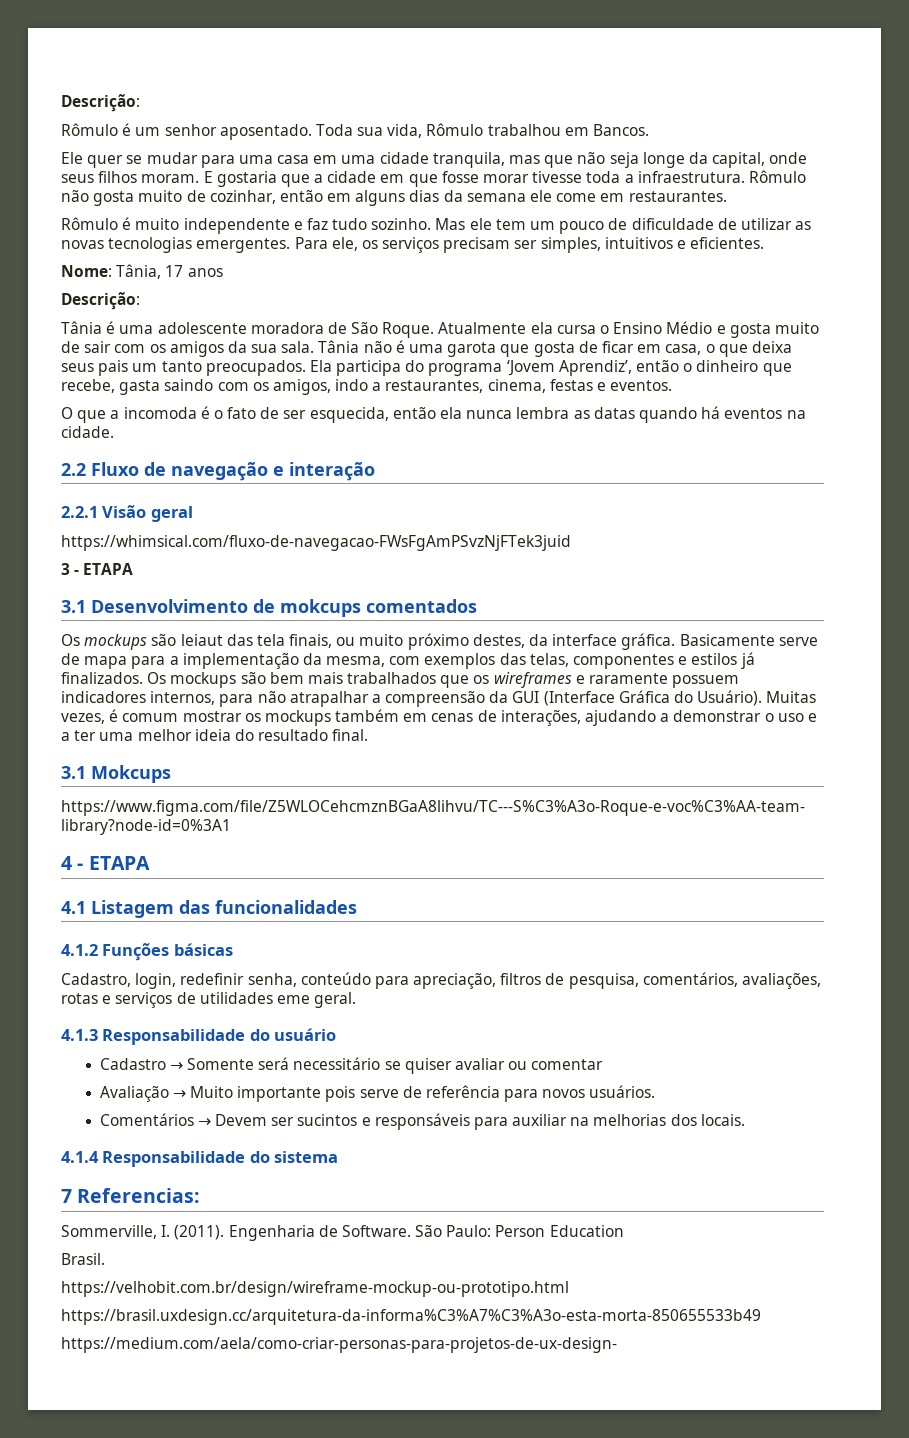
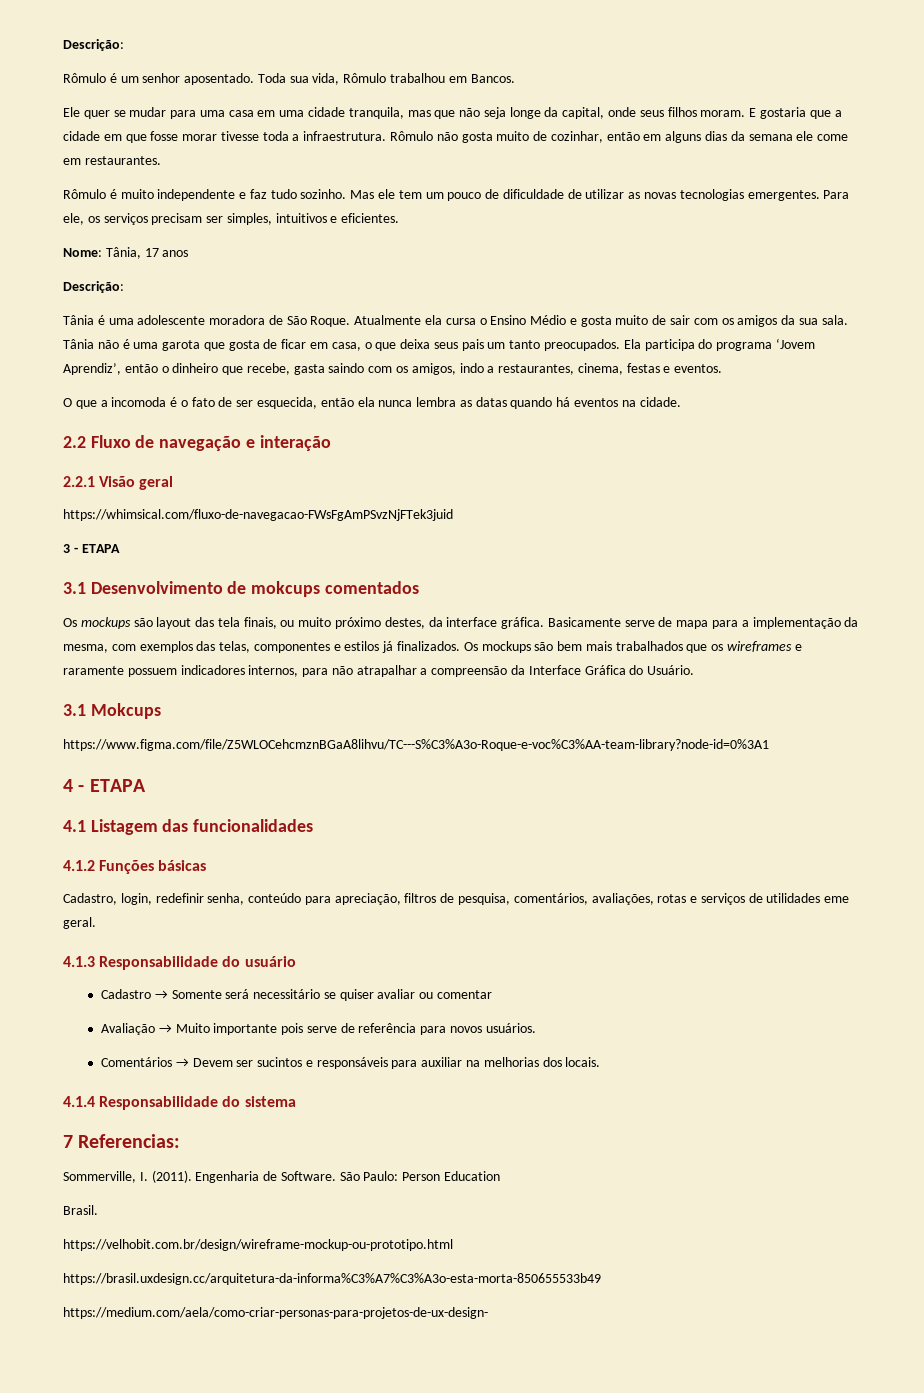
[180,634,223,646] leiaut -> [156,617,192,629] layout
[512,690,817,706] [61,709,817,726] [61,729,369,741] GUI (Interface Gráfica do Usuário). Muitas vezes, é comum mostrar os mockups também em cenas de interações, ajudando a demonstrar o uso e a ter uma melhor ideia do resultado final. -> [528,665,695,675] Interface Gráfica do Usuário.

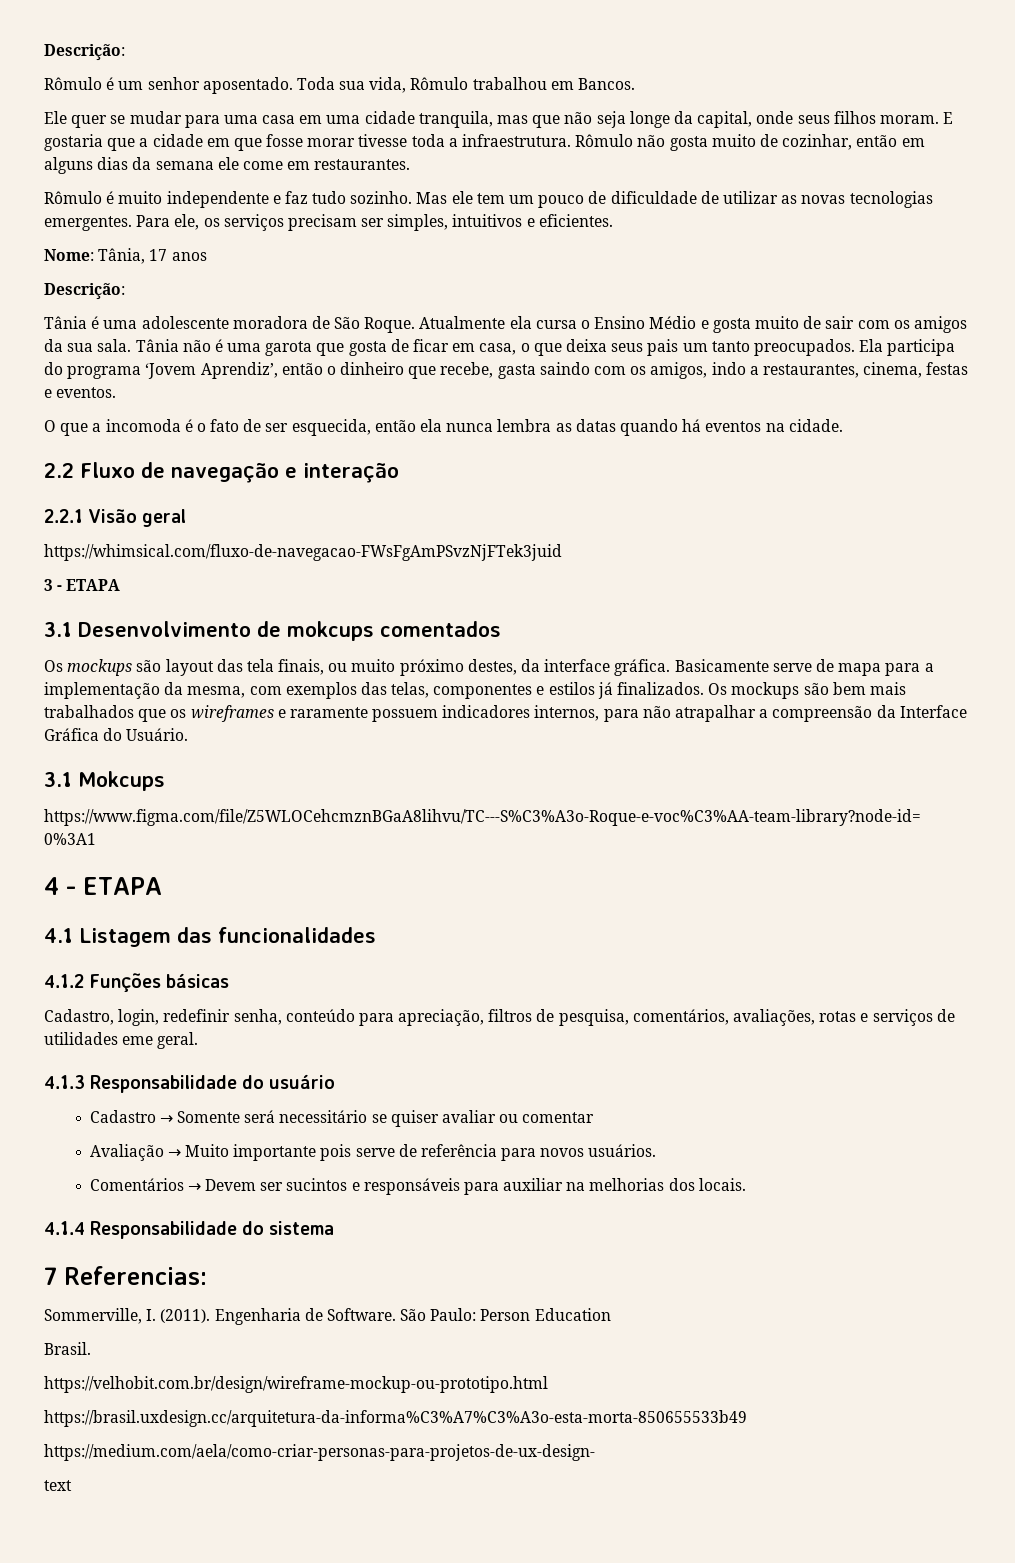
(488, 1313) none -> [44,1480,72,1491] // text

